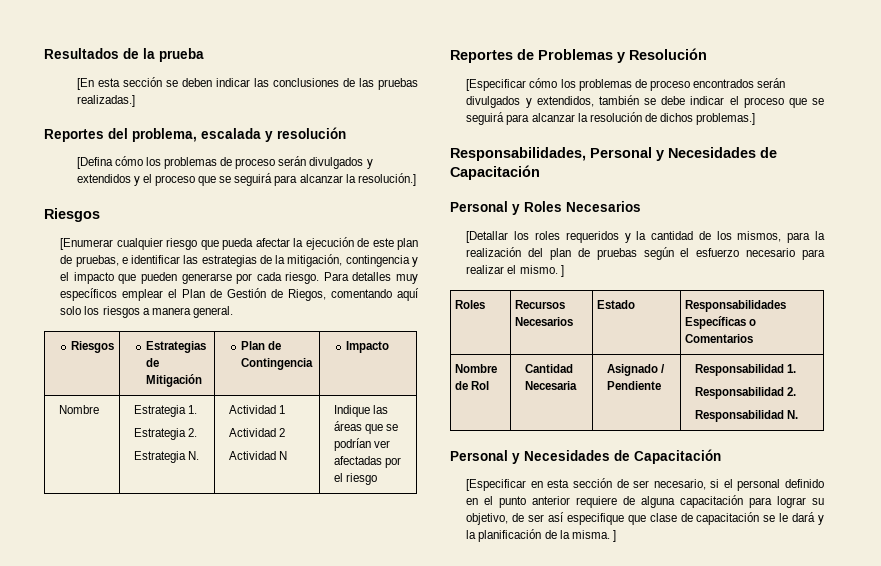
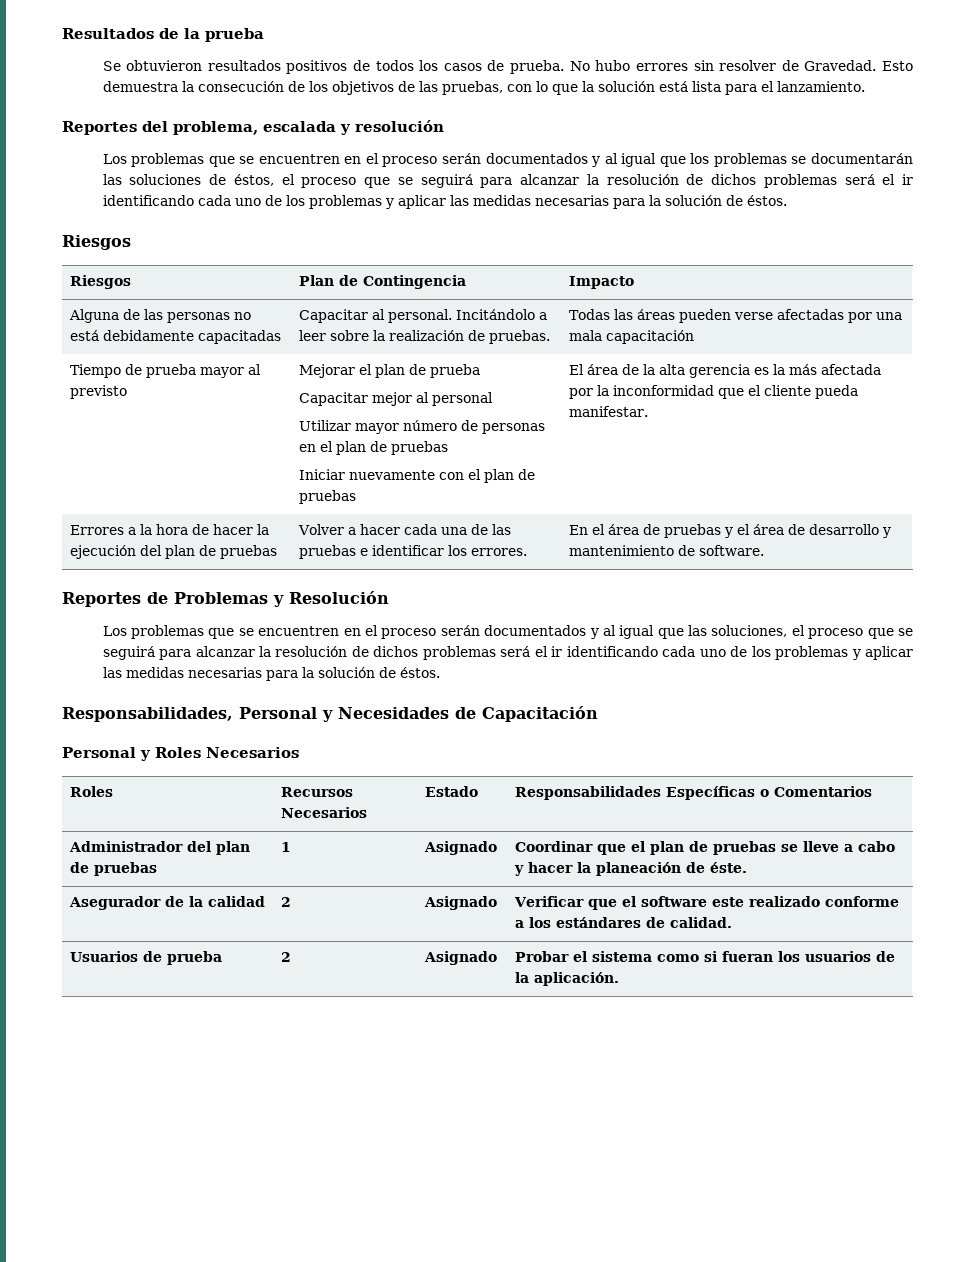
[76,77,418,90] [76,95,135,107] [En esta sección se deben indicar las conclusiones de las pruebas realizadas.] -> [102,60,913,74] [102,81,865,95] Se obtuvieron resultados positivos de todos los casos de prueba. No hubo errores sin resolver de Gravedad. Esto demuestra la consecución de los objetivos de las pruebas, con lo que la solución está lista para el lanzamiento.
[76,156,373,169] [76,173,416,186] [44,208,100,222] [60,237,419,250] [60,254,418,267] [60,272,418,284] [60,288,419,301] [60,306,233,318] [71,341,115,353] [146,341,207,353] [146,358,160,367] [146,374,203,387] [241,341,282,350] [241,358,314,370] [346,341,390,353] [58,405,99,414] [133,405,197,417] [133,428,197,440] [133,451,199,463] [228,405,285,414] [228,428,285,437] [228,451,287,460] [333,405,388,417] [333,421,398,434] [333,438,390,451] [333,456,401,468] [333,473,377,485] [450,48,707,63] [466,78,786,91] [466,95,725,108] [Defina cómo los problemas de proceso serán divulgados y extendidos y el proceso que se seguirá para alcanzar la resolución.] // Riesgos // [Enumerar cualquier riesgo que pueda afectar la ejecución de este plan de pruebas, e identificar las estrategias de la mitigación, contingencia y el impacto que pueden generarse por cada riesgo. Para detalles muy específicos emplear el Plan de Gestión de Riegos, comentando aquí solo los riesgos a manera general. // Riesgos | Estrategias de Mitigación | Plan de Contingencia | Impacto // Nombre | Estrategia 1. // Estrategia 2. // Estrategia N. | Actividad 1 // Actividad 2 // Actividad N | Indique las áreas que se podrían ver afectadas por el riesgo // Reportes de Problemas y Resolución // [Especificar cómo los problemas de proceso encontrados serán divulgados y extendidos, también se debe indicar -> [102,153,914,167] [102,174,274,186] Los problemas que se encuentren en el proceso serán documentados y al igual que los problemas se documentarán las soluciones de éstos,
[696,113,756,125] problemas.] -> [763,174,914,188] [102,195,787,209] [62,235,131,250] [70,275,132,289] [299,275,467,289] [569,276,635,289] [69,309,252,323] [70,330,282,344] [299,309,548,323] [299,330,551,344] [569,309,903,323] [569,330,695,344] [70,364,262,378] [70,385,128,399] [299,364,481,378] [299,392,494,406] [299,420,546,434] [299,441,449,455] [299,469,536,483] [299,490,357,504] [569,364,882,378] [569,385,859,399] [569,406,649,417] [70,524,270,535] [70,545,278,559] [298,524,512,535] [299,545,528,559] [569,524,892,538] [569,545,765,556] [62,591,389,607] [102,625,914,639] [102,646,913,660] [102,667,440,681] problemas será el ir identificando cada uno de los problemas y aplicar las medidas necesarias para la solución de éstos. // Riesgos // Riesgos | Plan de Contingencia | Impacto // Alguna de las personas no está debidamente capacitadas | Capacitar al personal. Incitándolo a leer sobre la realización de pruebas. | Todas las áreas pueden verse afectadas por una mala capacitación // Tiempo de prueba mayor al previsto | Mejorar el plan de prueba // Capacitar mejor al personal // Utilizar mayor número de personas en el plan de pruebas // Iniciar nuevamente con el plan de pruebas | El área de la alta gerencia es la más afectada por la inconformidad que el cliente pueda manifestar. // Errores a la hora de hacer la ejecución del plan de pruebas | Volver a hacer cada una de las pruebas e identificar los errores. | En el área de pruebas y el área de desarrollo y mantenimiento de software. // Reportes de Problemas y Resolución // Los problemas que se encuentren en el proceso serán documentados y al igual que las soluciones, el proceso que se seguirá para alcanzar la resolución de dichos problemas será el ir identificando cada uno de los problemas y aplicar las medidas necesarias para la solución de éstos.
[466,231,825,243] [466,247,825,260] [466,265,564,277] // [Detallar los roles requeridos y la cantidad de los mismos, para la realización del plan de pruebas según el esfuerzo necesario para realizar el mismo. ] -> (299, 752) none
[454,364,497,373] [454,381,489,390] [524,364,573,373] [524,381,577,390] [606,364,665,376] [606,381,661,390] [694,364,796,376] [694,387,796,399] [694,410,798,422] [450,449,721,464] [466,478,824,491] [466,495,824,508] [466,512,825,525] [466,529,616,542] Nombre de Rol | Cantidad Necesaria | Asignado / Pendiente | Responsabilidad 1. // Responsabilidad 2. // Responsabilidad N. // Personal y Necesidades de Capacitación // [Especificar en esta sección de ser necesario, si el personal definido en el punto anterior requiere de alguna capacitación para lograr su objetivo, de ser así especifique que clase de capacitación se le dará y la planificación de la misma. ] -> [69,841,251,855] [70,862,158,876] [281,842,292,852] [424,841,498,855] [515,841,896,855] [514,862,748,876] [69,896,266,910] [281,897,292,907] [424,896,498,910] [514,896,900,910] [515,917,733,928] [70,951,223,965] [281,952,292,962] [424,951,498,965] [515,951,896,962] [515,972,620,986] Administrador del plan de pruebas | 1 | Asignado | Coordinar que el plan de pruebas se lleve a cabo y hacer la planeación de éste. // Asegurador de la calidad | 2 | Asignado | Verificar que el software este realizado conforme a los estándares de calidad. // Usuarios de prueba | 2 | Asignado | Probar el sistema como si fueran los usuarios de la aplicación.

